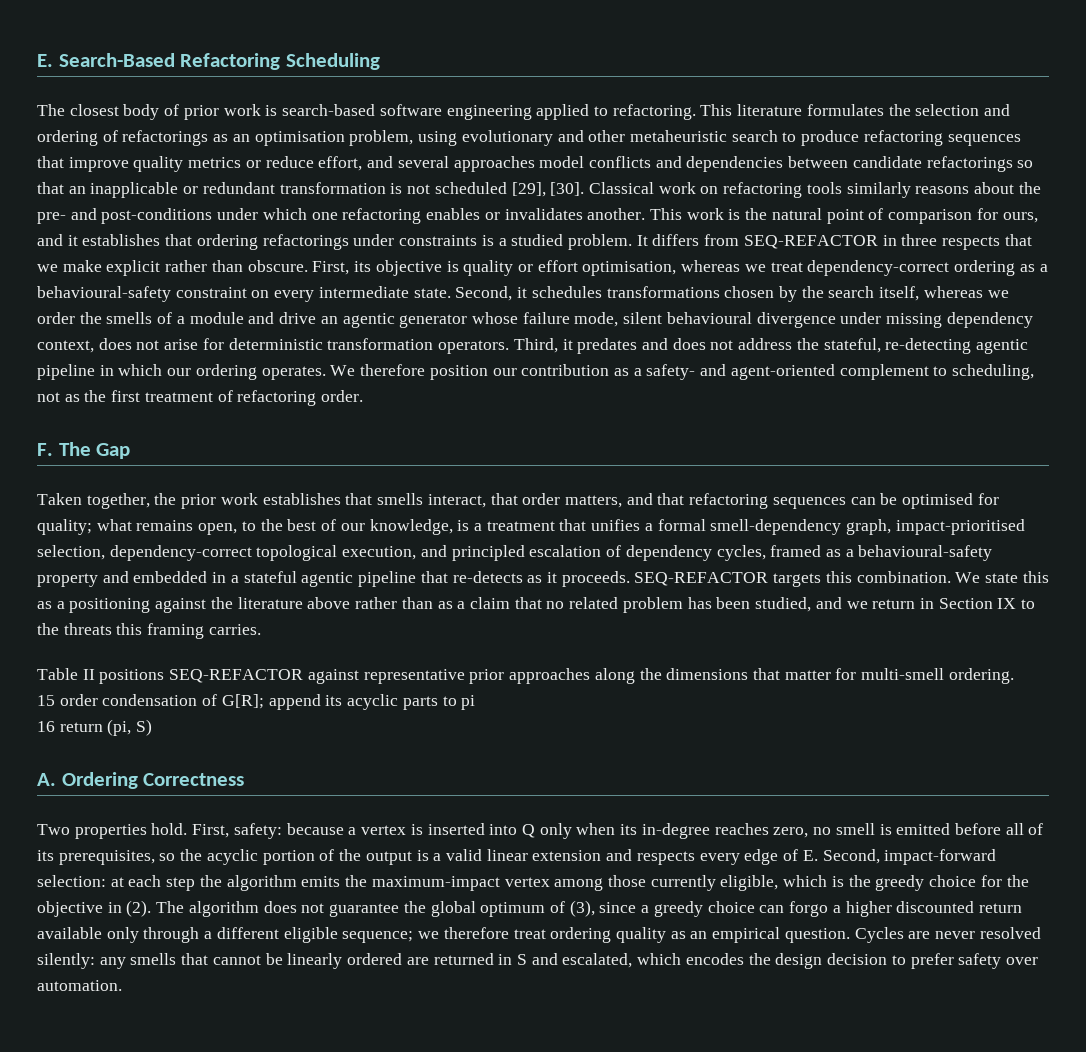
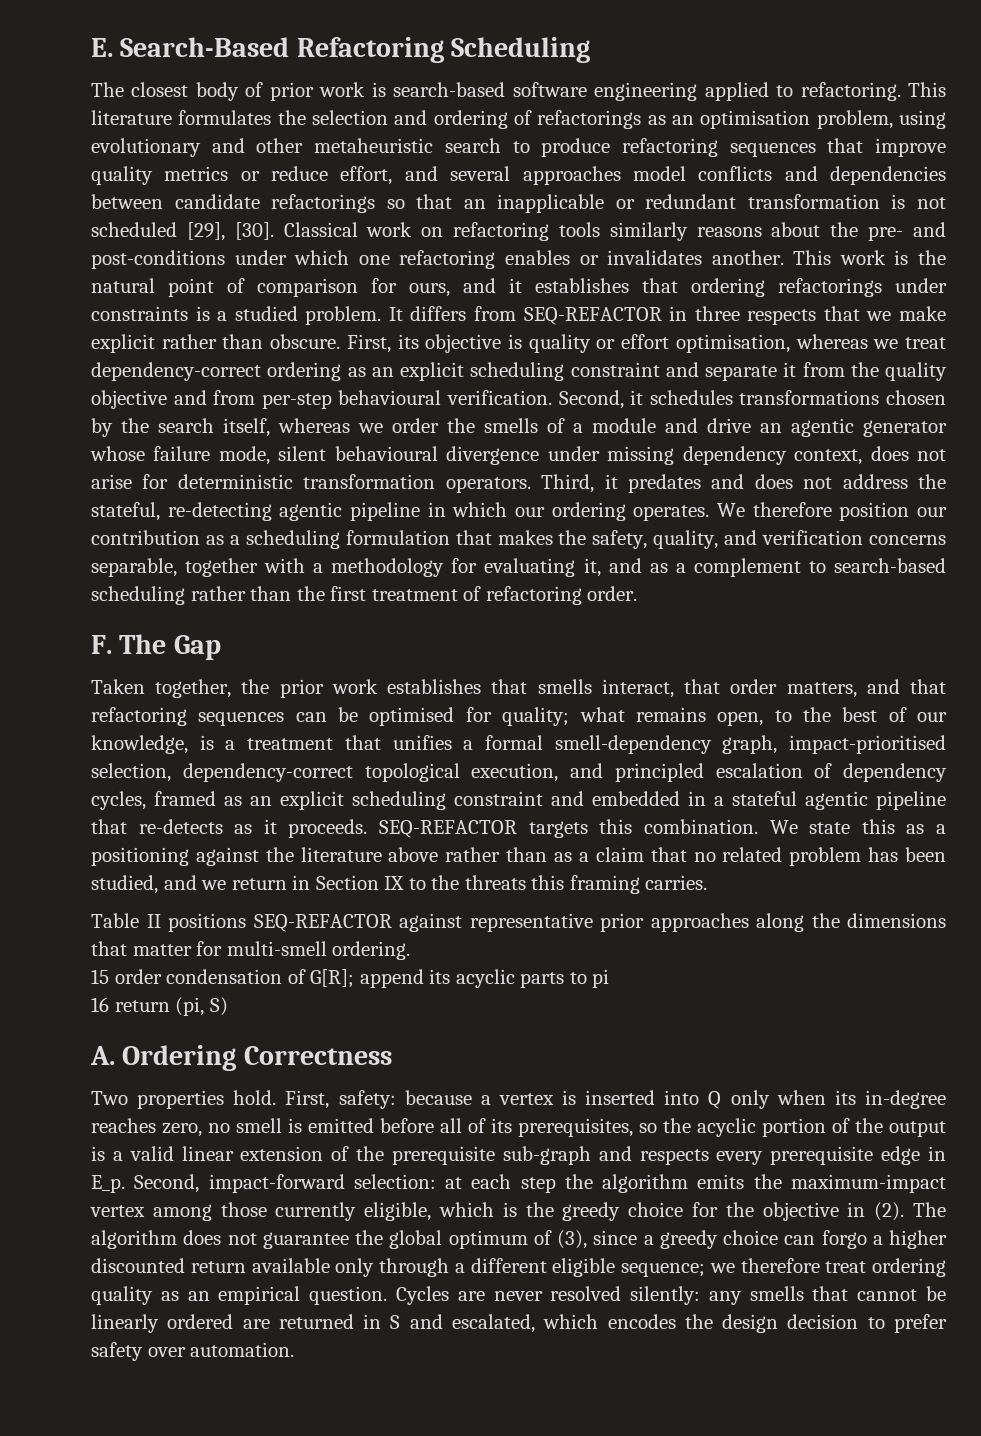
[1039,264,1048,272] [37,286,451,302] a behavioural-safety constraint on every intermediate state. -> [371,362,947,381] [91,390,552,409] an explicit scheduling constraint and separate it from the quality objective and from per-step behavioural verification.
[646,364,1035,380] [37,392,80,402] safety- and agent-oriented complement to scheduling, not as -> [245,530,946,549] [91,558,947,577] [91,586,292,605] scheduling formulation that makes the safety, quality, and verification concerns separable, together with a methodology for evaluating it, and as a complement to search-based scheduling rather than
[845,545,993,561] [37,573,98,587] a behavioural-safety property -> [250,791,543,810] an explicit scheduling constraint
[606,849,818,865] and respects every edge of E. -> [331,1146,947,1165] [91,1175,125,1193] of the prerequisite sub-graph and respects every prerequisite edge in E_p.

